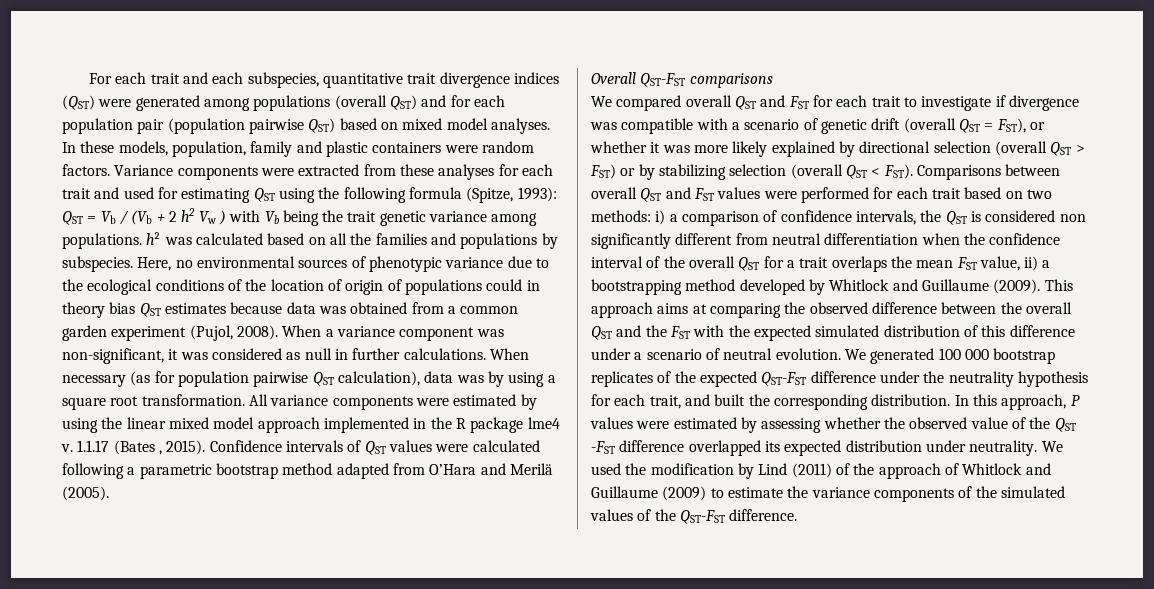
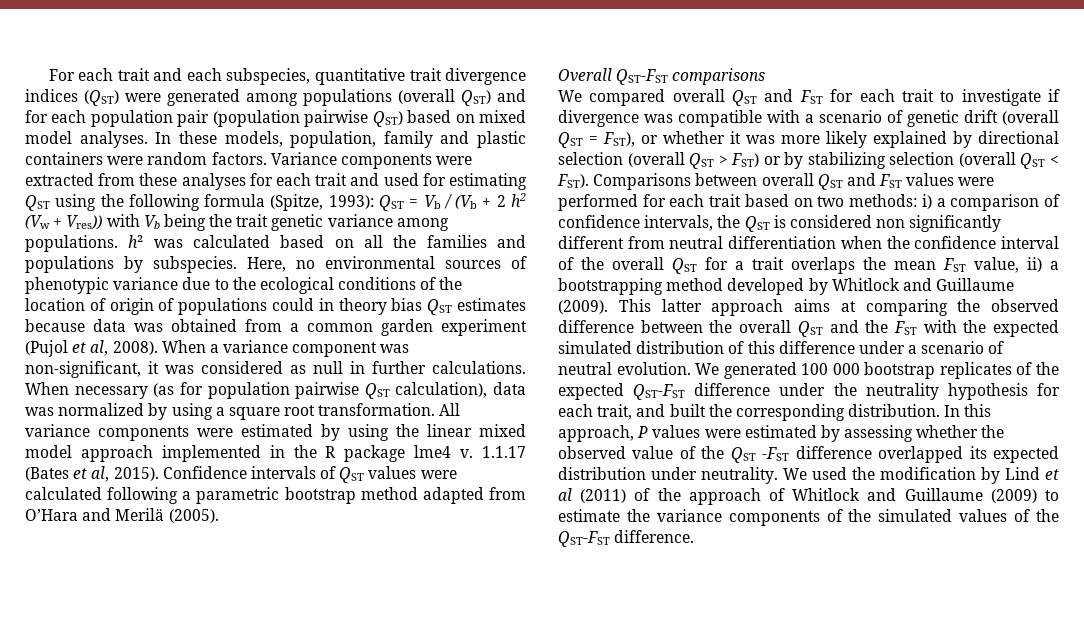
[198,210,226,225] Vw ) -> [25,215,103,230] (Vw + Vres))
[189,325,233,341] (Pujol, -> [25,340,109,357] (Pujol et al,
(484, 379) none -> [58,403,145,416] normalized
[158,450,162,455] , -> [73,466,110,482] et al,
(1073, 285) none -> [661,299,702,312] latter
(788, 469) none -> [1045,469,1059,480] [558,488,572,501] et al

